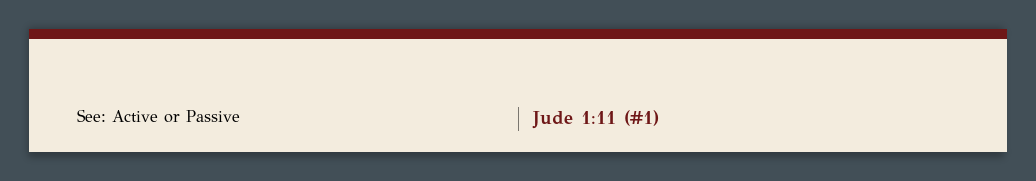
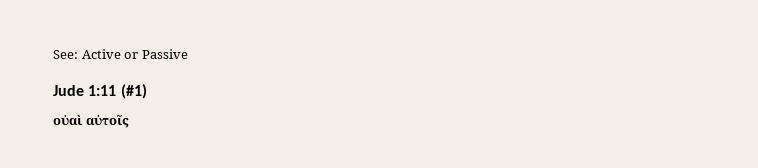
(659, 118) none -> [53,114,129,128] // οὐαὶ αὐτοῖς

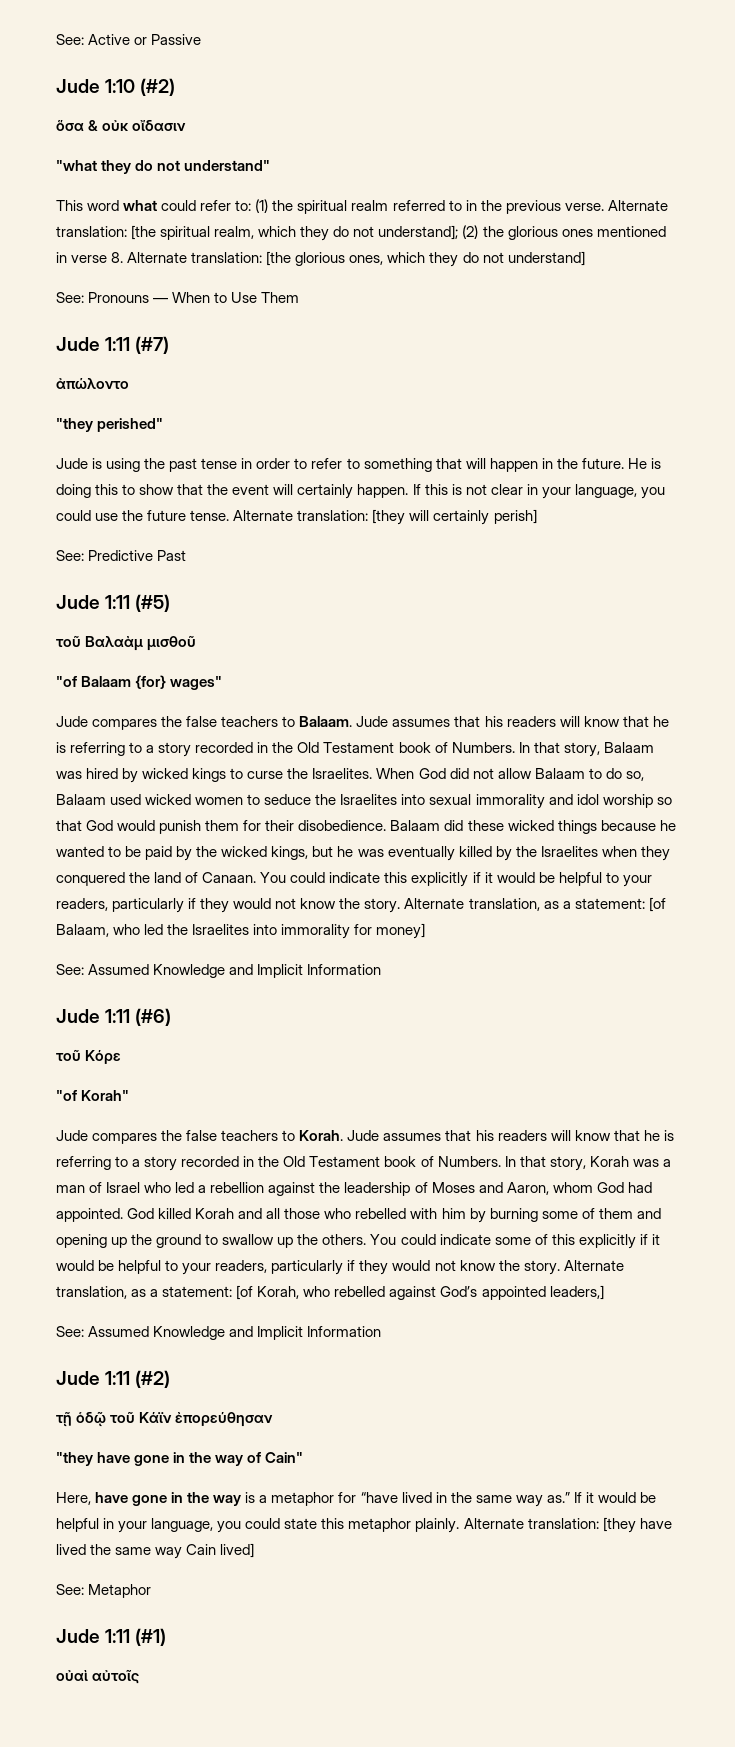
(188, 54) none -> [56,78,176,96] [56,120,187,131] [56,160,271,174] [56,199,668,214] [56,225,666,241] [56,251,585,267] [56,292,300,303] [56,336,170,354] [56,378,129,389] [56,418,164,432] [56,458,661,472] [56,484,665,499] [56,509,537,525] [56,550,187,561] [56,594,171,612] [56,635,197,651] [56,675,223,690] [56,716,669,730] [56,742,654,757] [56,768,644,783] [56,794,672,809] [56,820,676,834] [56,846,670,861] [56,872,652,887] [56,897,666,913] [56,923,426,939] [56,964,382,978] [56,1008,172,1026] [56,1049,122,1064] [56,1090,130,1101] [56,1130,674,1144] [56,1156,671,1171] [56,1182,652,1196] [56,1208,661,1223] [56,1234,660,1249] [56,1260,624,1275] [56,1285,604,1300] [56,1326,382,1340] [56,1370,171,1388] [56,1411,274,1427] [56,1452,304,1466] [56,1492,656,1507] [56,1517,672,1533] [56,1543,255,1559] [56,1584,152,1598] // Jude 1:10 (#2) // ὅσα & οὐκ οἴδασιν // "what they do not understand" // This word what could refer to: (1) the spiritual realm referred to in the previous verse. Alternate translation: [the spiritual realm, which they do not understand]; (2) the glorious ones mentioned in verse 8. Alternate translation: [the glorious ones, which they do not understand] // See: Pronouns — When to Use Them // Jude 1:11 (#7) // ἀπώλοντο // "they perished" // Jude is using the past tense in order to refer to something that will happen in the future. He is doing this to show that the event will certainly happen. If this is not clear in your language, you could use the future tense. Alternate translation: [they will certainly perish] // See: Predictive Past // Jude 1:11 (#5) // τοῦ Βαλαὰμ μισθοῦ // "of Balaam {for} wages" // Jude compares the false teachers to Balaam. Jude assumes that his readers will know that he is referring to a story recorded in the Old Testament book of Numbers. In that story, Balaam was hired by wicked kings to curse the Israelites. When God did not allow Balaam to do so, Balaam used wicked women to seduce the Israelites into sexual immorality and idol worship so that God would punish them for their disobedience. Balaam did these wicked things because he wanted to be paid by the wicked kings, but he was eventually killed by the Israelites when they conquered the land of Canaan. You could indicate this explicitly if it would be helpful to your readers, particularly if they would not know the story. Alternate translation, as a statement: [of Balaam, who led the Israelites into immorality for money] // See: Assumed Knowledge and Implicit Information // Jude 1:11 (#6) // τοῦ Κόρε // "of Korah" // Jude compares the false teachers to Korah. Jude assumes that his readers will know that he is referring to a story recorded in the Old Testament book of Numbers. In that story, Korah was a man of Israel who led a rebellion against the leadership of Moses and Aaron, whom God had appointed. God killed Korah and all those who rebelled with him by burning some of them and opening up the ground to swallow up the others. You could indicate some of this explicitly if it would be helpful to your readers, particularly if they would not know the story. Alternate translation, as a statement: [of Korah, who rebelled against God’s appointed leaders,] // See: Assumed Knowledge and Implicit Information // Jude 1:11 (#2) // τῇ ὁδῷ τοῦ Κάϊν ἐπορεύθησαν // "they have gone in the way of Cain" // Here, have gone in the way is a metaphor for “have lived in the same way as.” If it would be helpful in your language, you could state this metaphor plainly. Alternate translation: [they have lived the same way Cain lived] // See: Metaphor

